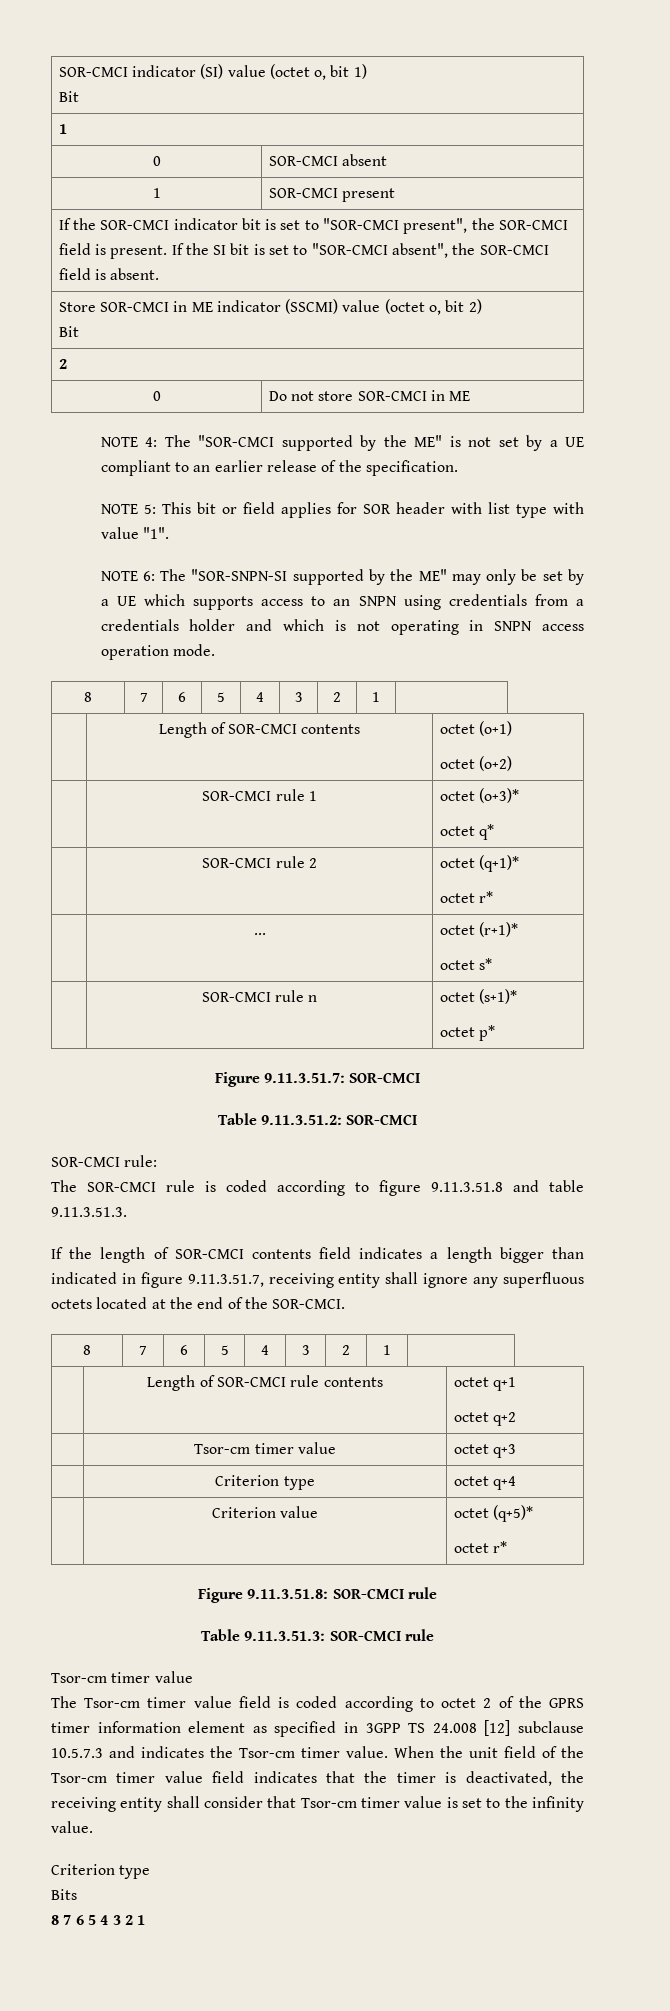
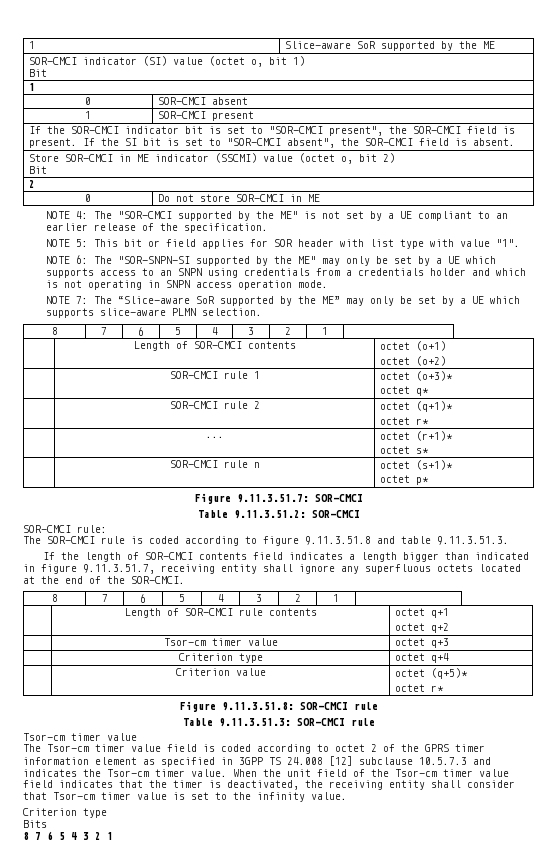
(58, 72) none -> [29,41,36,49] [285,41,496,51] 1 | Slice-aware SoR supported by the ME //
(215, 650) none -> [46,296,521,306] [46,308,263,318] // NOTE 7: The “Slice-aware SoR supported by the ME” may only be set by a UE which supports slice-aware PLMN selection.

